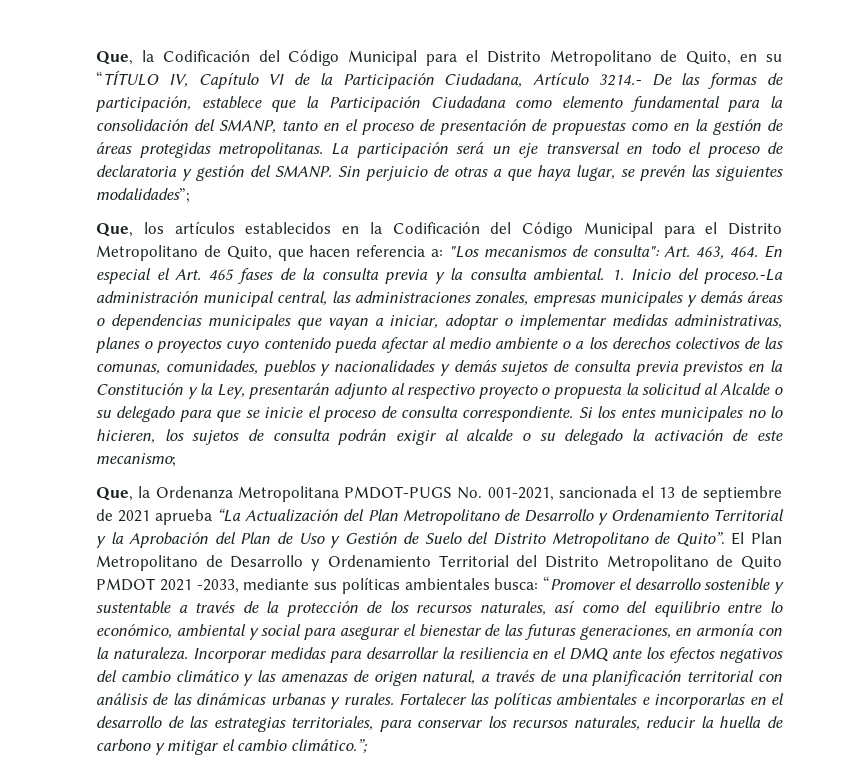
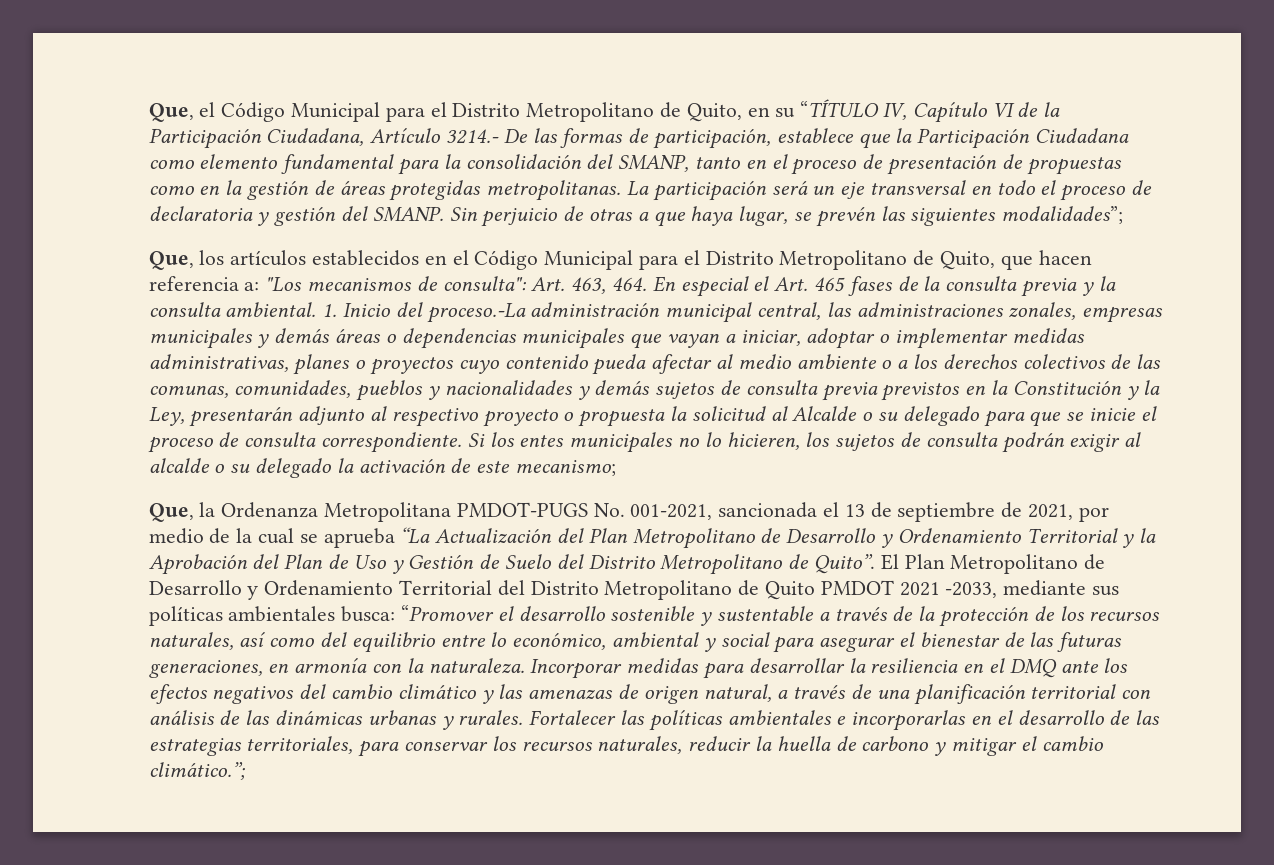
[96,50,280,65] Que, la Codificación del -> [148,102,216,122] Que, el
[369,222,512,234] la Codificación del -> [452,250,469,265] el
[118,510,151,522] 2021 -> [1028,504,1109,522] [148,528,318,544] 2021, por medio de la cual se

